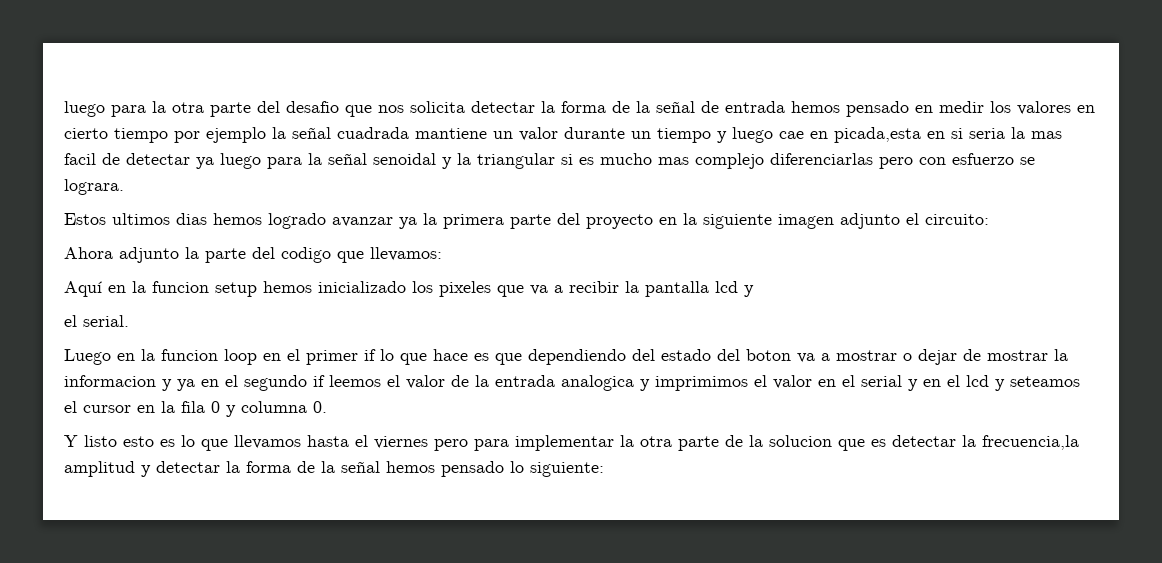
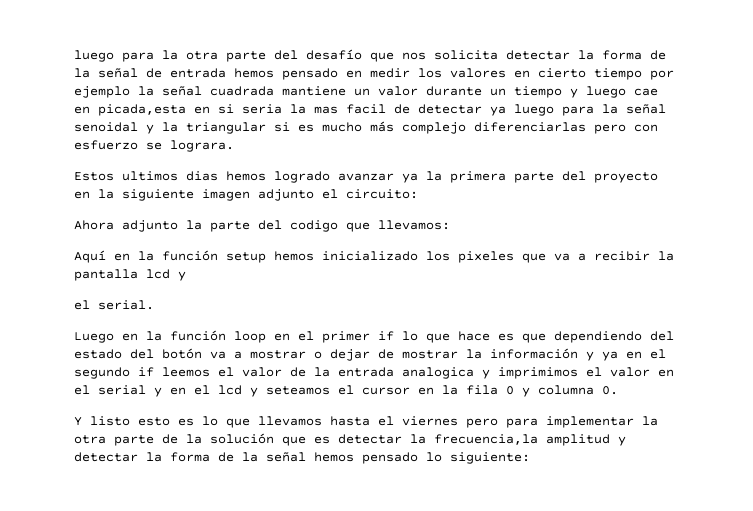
[286,101,339,113] desafio -> [306,49,362,60] desafío
[658,157,689,165] mas -> [370,121,394,132] más
[152,281,209,293] funcion -> [162,250,218,261] función
[161,349,218,361] funcion -> [170,330,226,341] función
[746,349,791,361] boton -> [162,348,202,359] botón
[64,375,156,387] informacion -> [490,348,578,359] información
[769,435,832,447] solucion -> [210,433,274,444] solución

